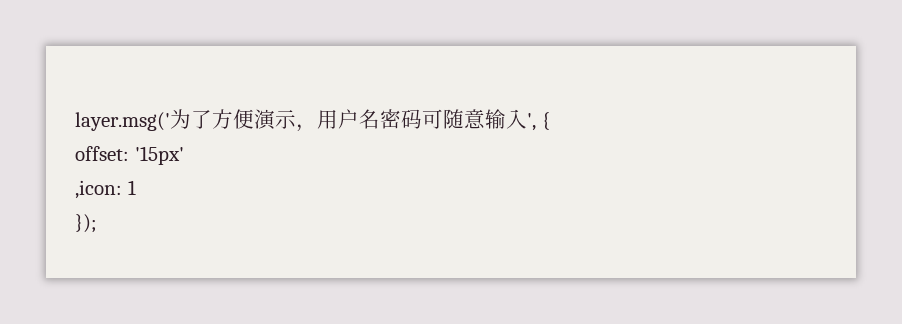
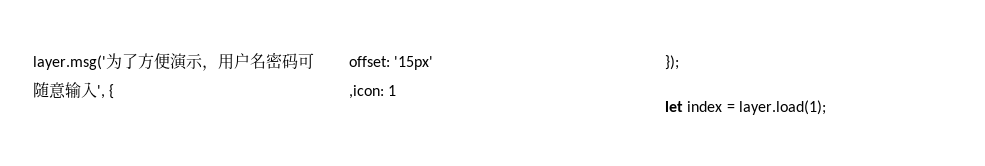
(97, 223) none -> [665,100,826,115] // let index = layer.load(1);

